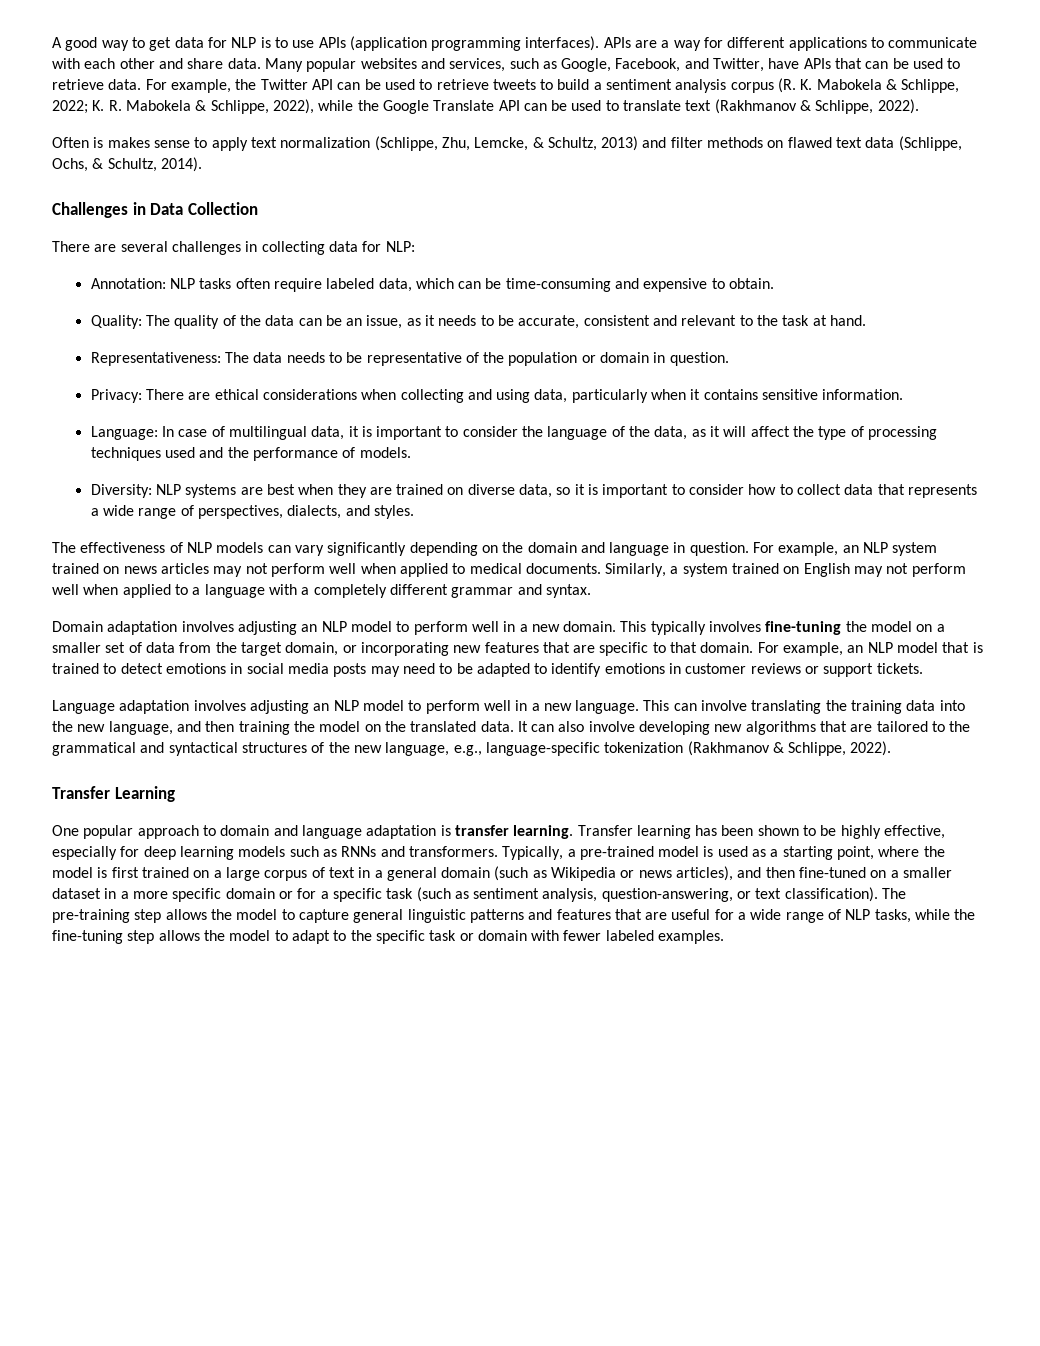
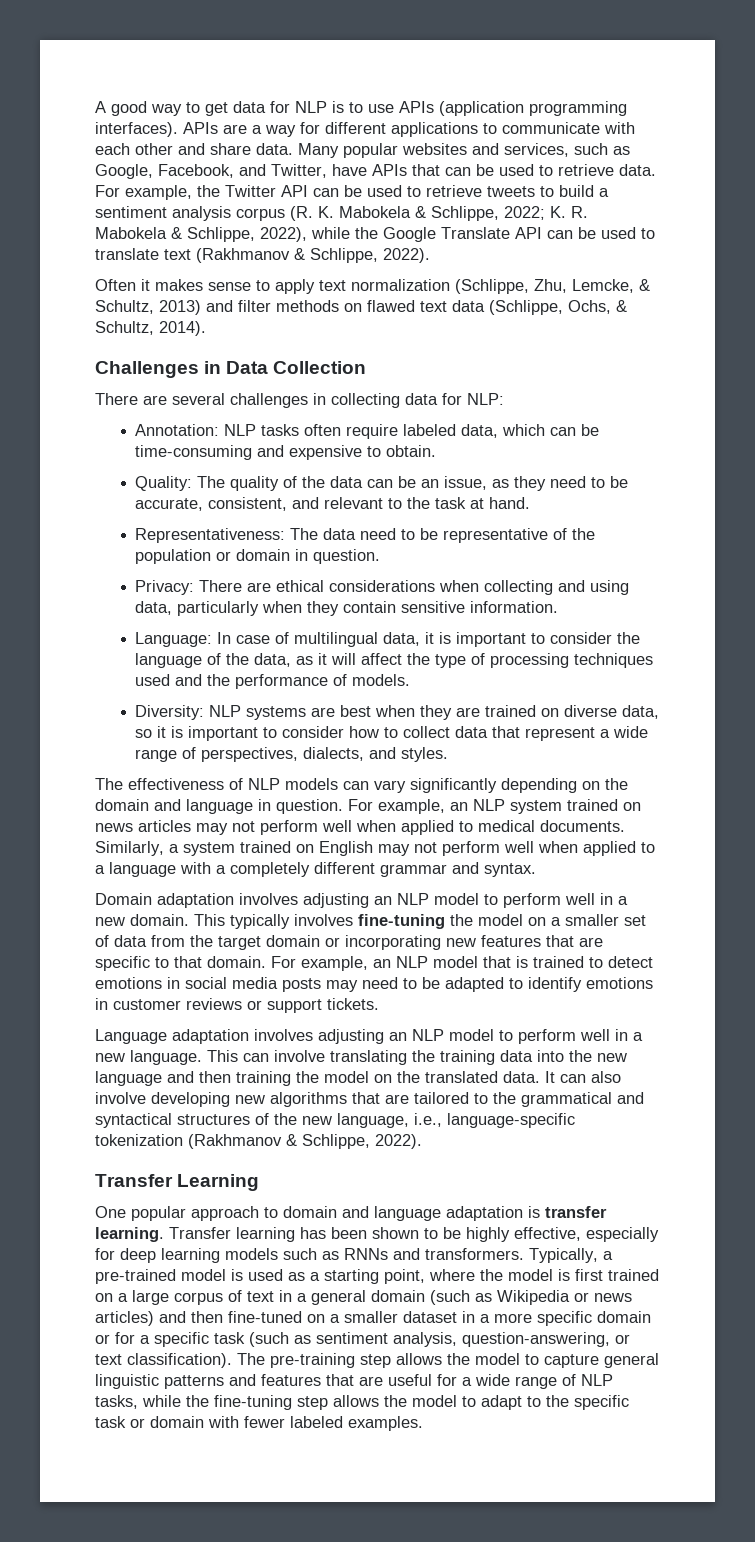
[93,137,104,148] is -> [141,279,150,291] it
[425,315,477,326] it needs -> [514,476,587,491] they need
[583,315,650,326] consistent -> [208,497,288,511] consistent,
[286,352,325,363] needs -> [360,528,397,540] need
[690,389,758,400] it contains -> [307,601,397,616] they contain
[907,484,977,498] represents -> [525,727,596,741] represent
[285,642,339,656] domain, -> [266,935,320,947] domain
[108,721,173,735] language, -> [95,1071,162,1086] language
[453,745,482,756] e.g., -> [414,1113,442,1127] i.e.,
[676,866,734,881] articles), -> [95,1311,154,1326] articles)

